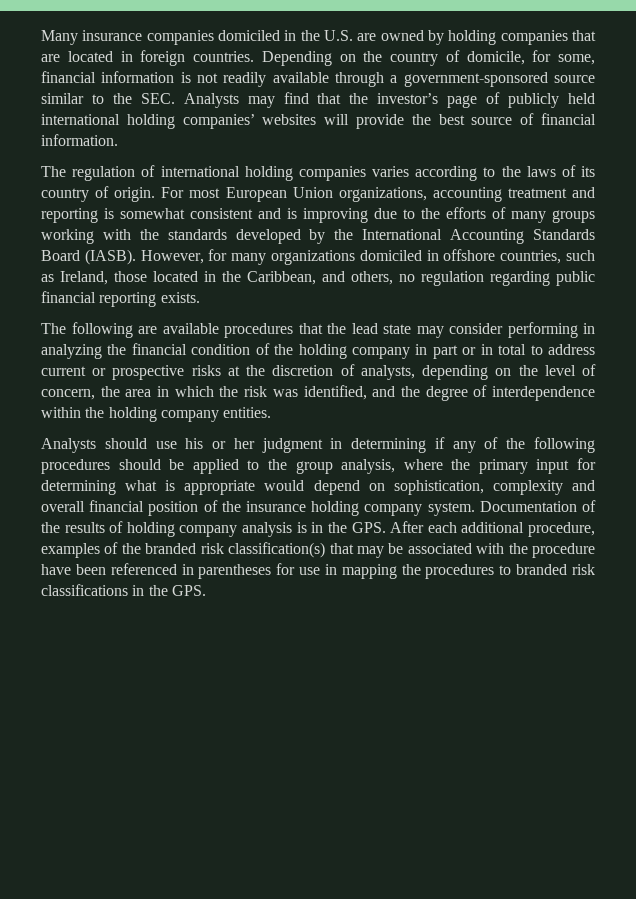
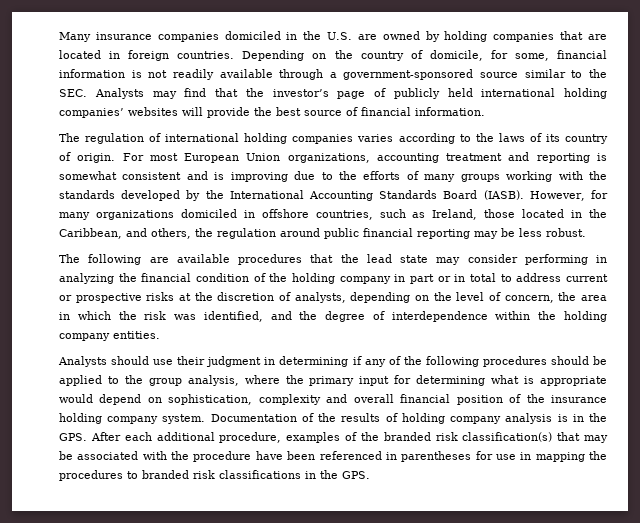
[399,271,595,286] [41,291,200,307] no regulation regarding public financial reporting exists. -> [195,228,586,239] the regulation around public financial reporting may be less robust.
[185,438,255,449] his or her -> [177,356,206,365] their

